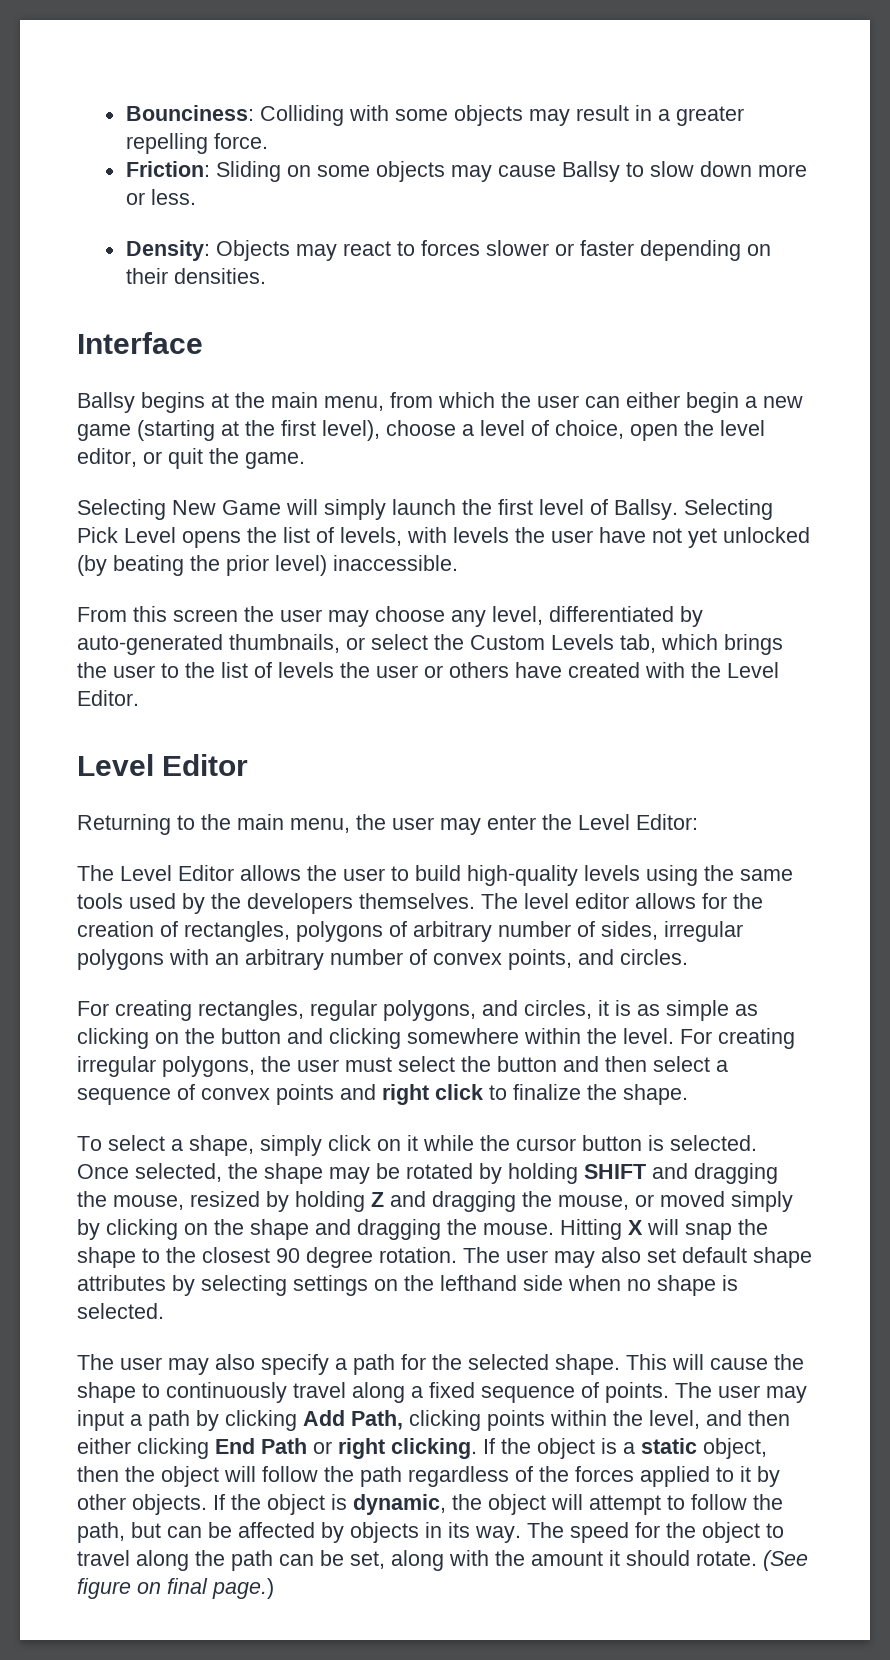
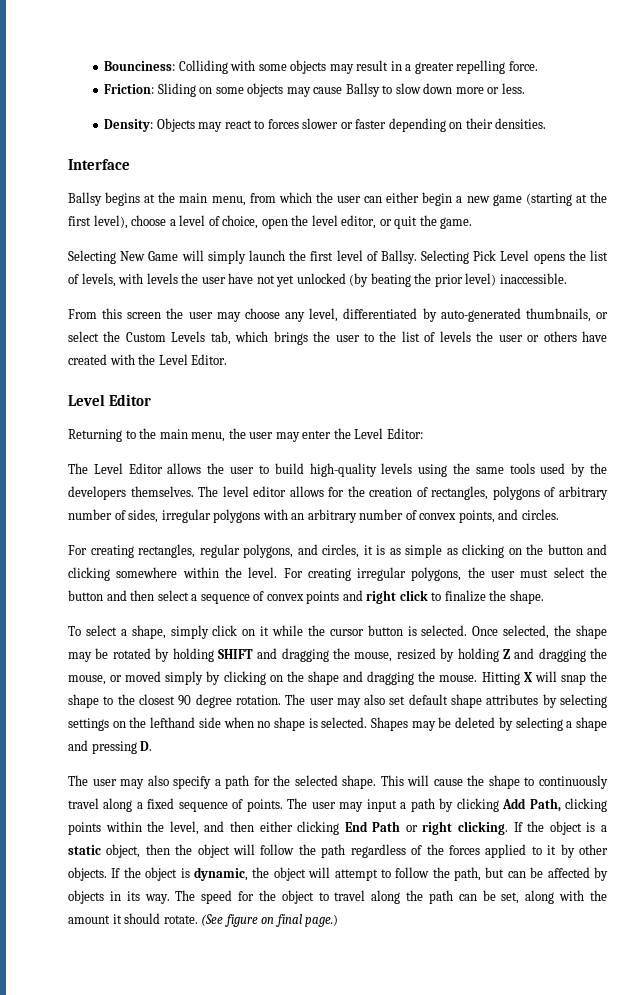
(164, 1311) none -> [371,717,607,731] [68,740,153,754] Shapes may be deleted by selecting a shape and pressing D.

